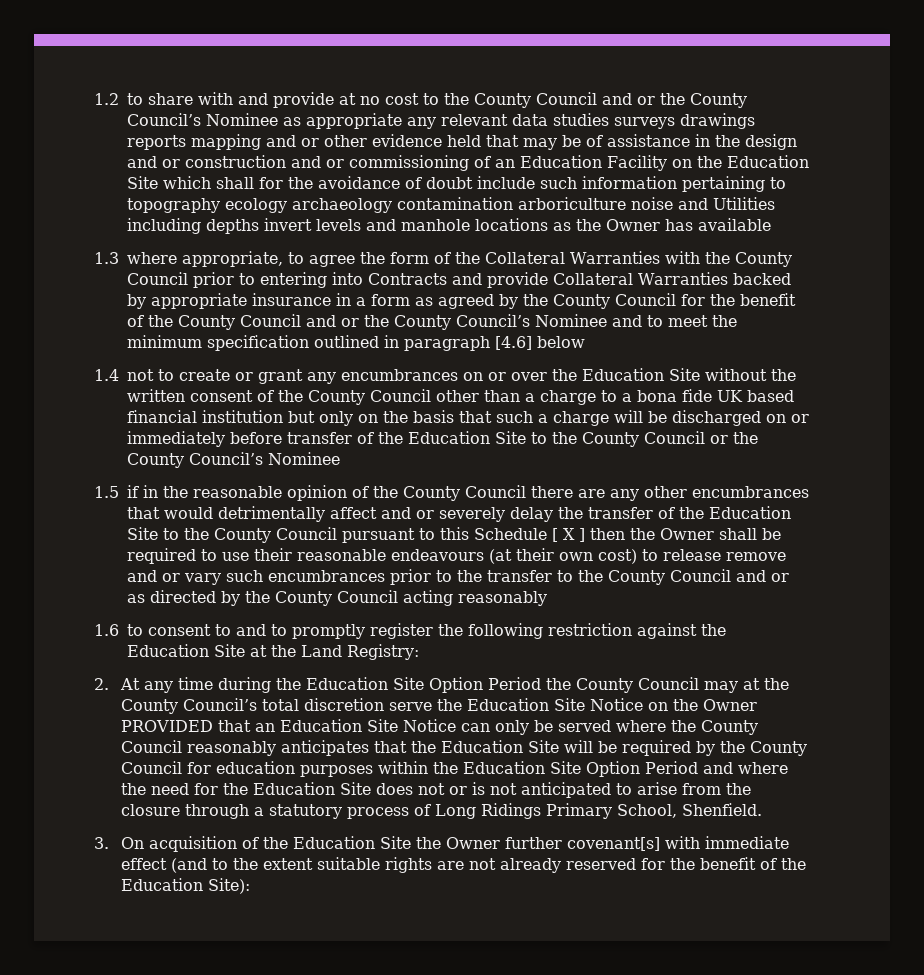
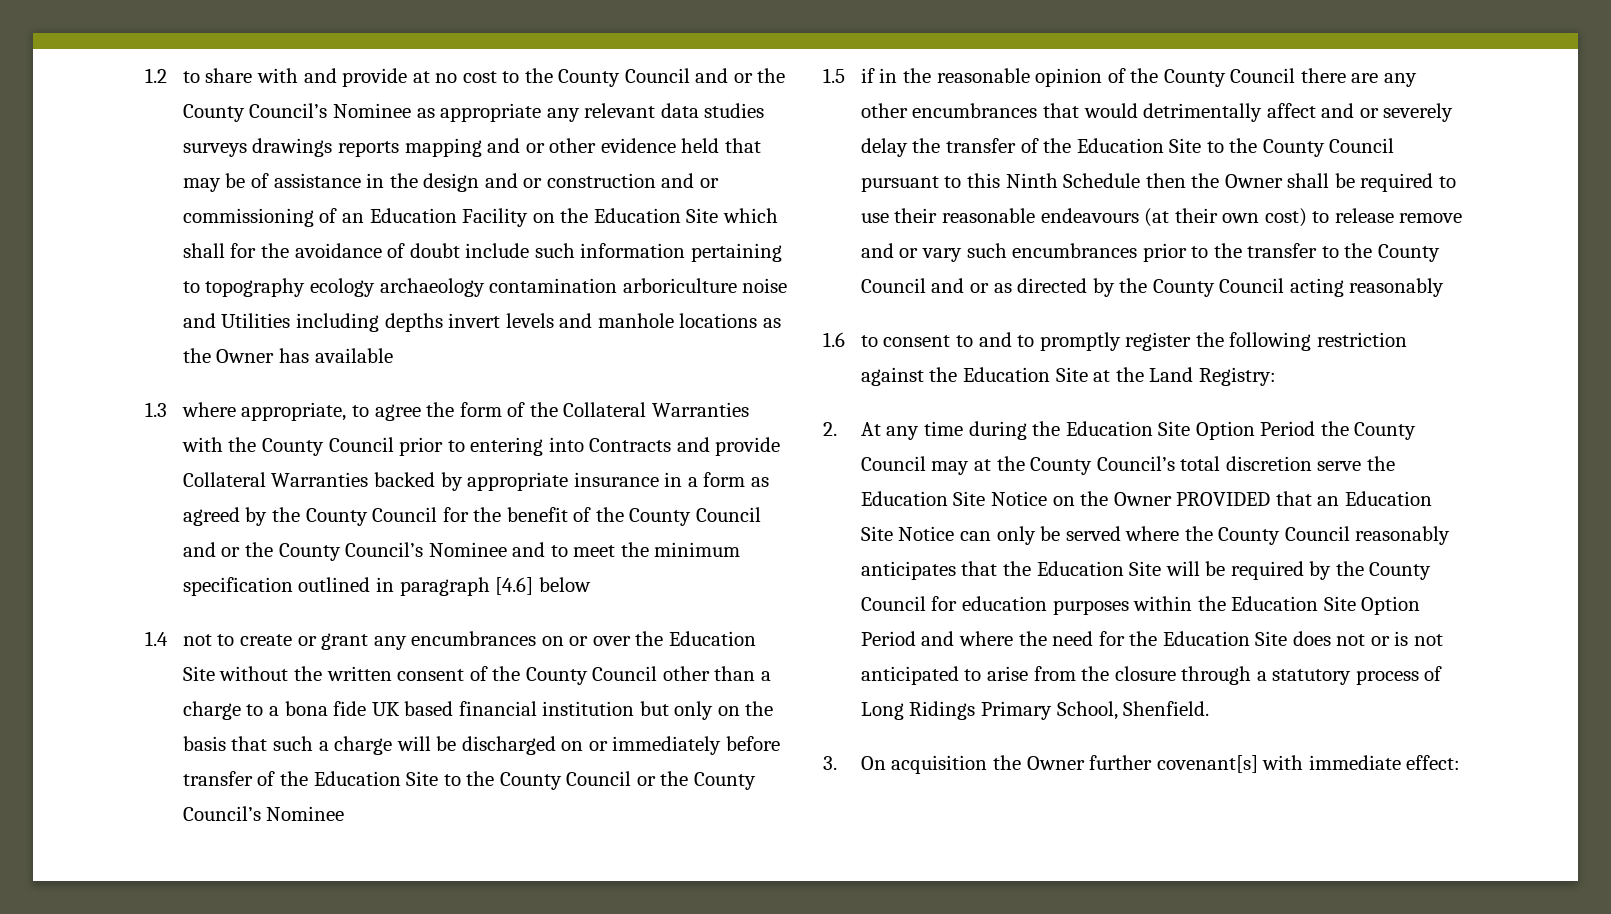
[474,528,585,542] Schedule [ X ] -> [1005,173,1141,188] Ninth Schedule
[241,836,411,849] of the Education Site -> (988, 764) none
[120,857,806,873] [120,878,250,894] effect (and to the extent suitable rights are not already reserved for the benefit of the Education Site): -> [1406,755,1461,770] effect:

